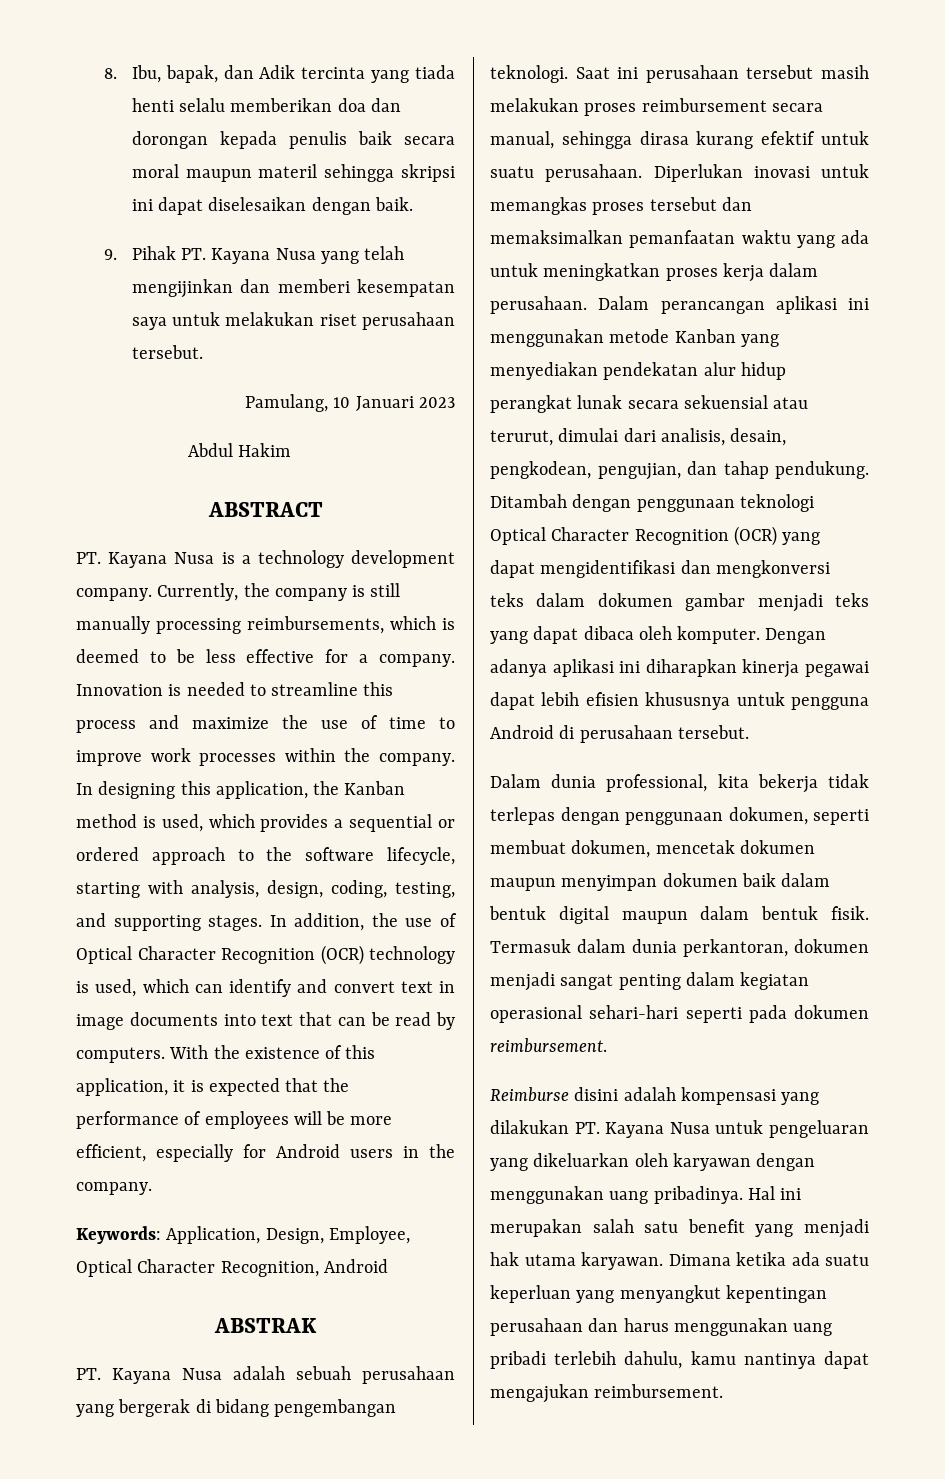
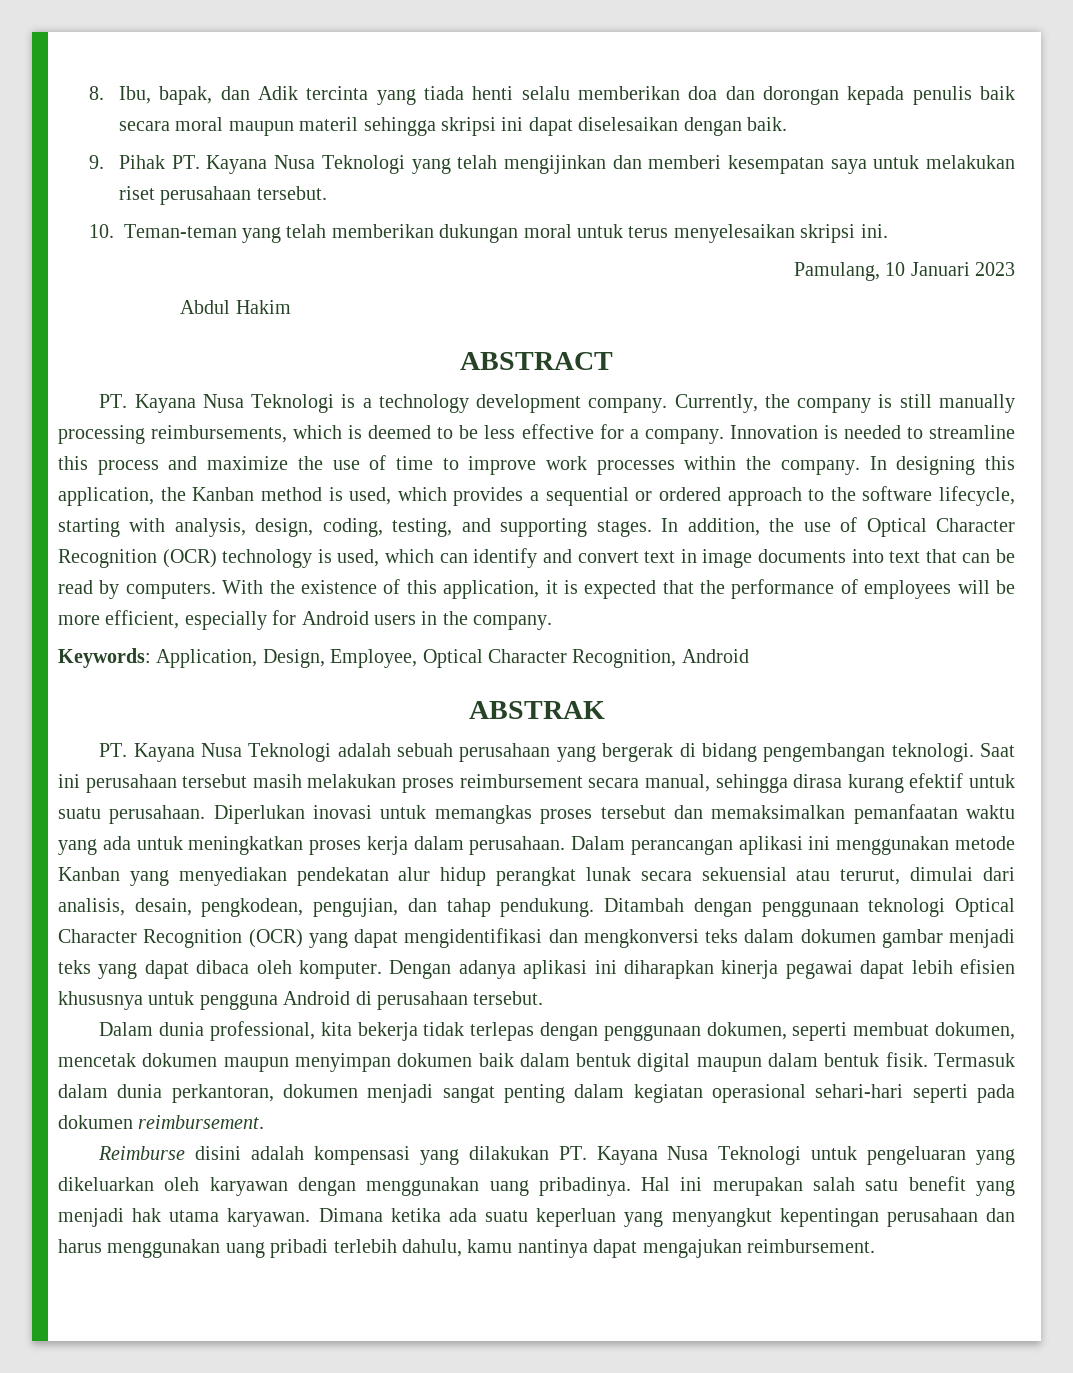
(316, 254) none -> [321,155,405,174] Teknologi
(203, 352) none -> [88,224,888,243] // 10. Teman-teman yang telah memberikan dukungan moral untuk terus menyelesaikan skripsi ini.
(215, 558) none -> [251,394,335,413] Teknologi
(222, 1374) none -> [248,743,332,762] Teknologi
(710, 1128) none -> [718,1146,802,1165] Teknologi

